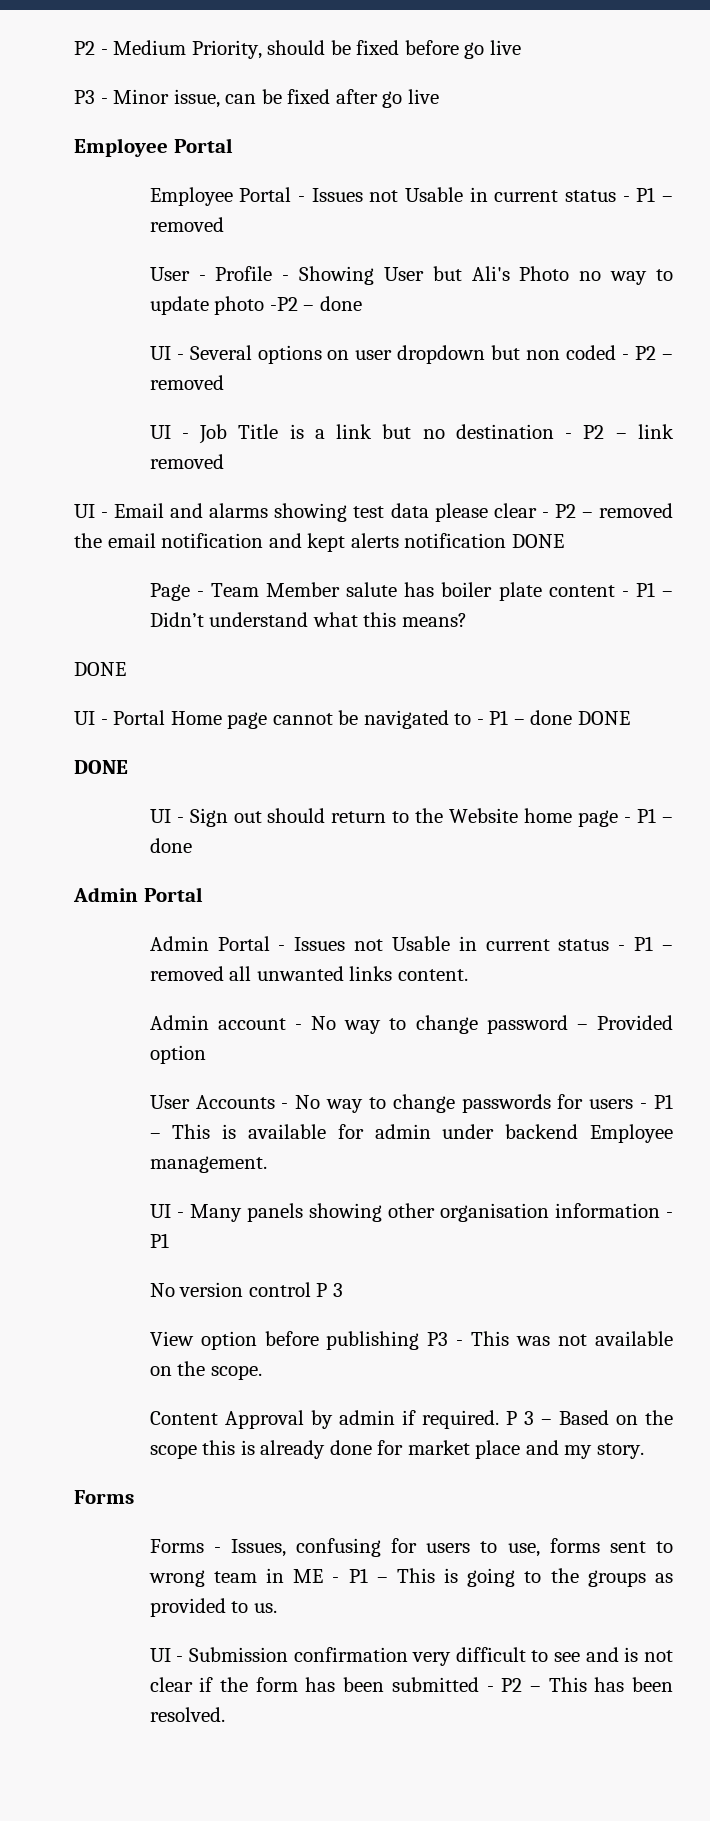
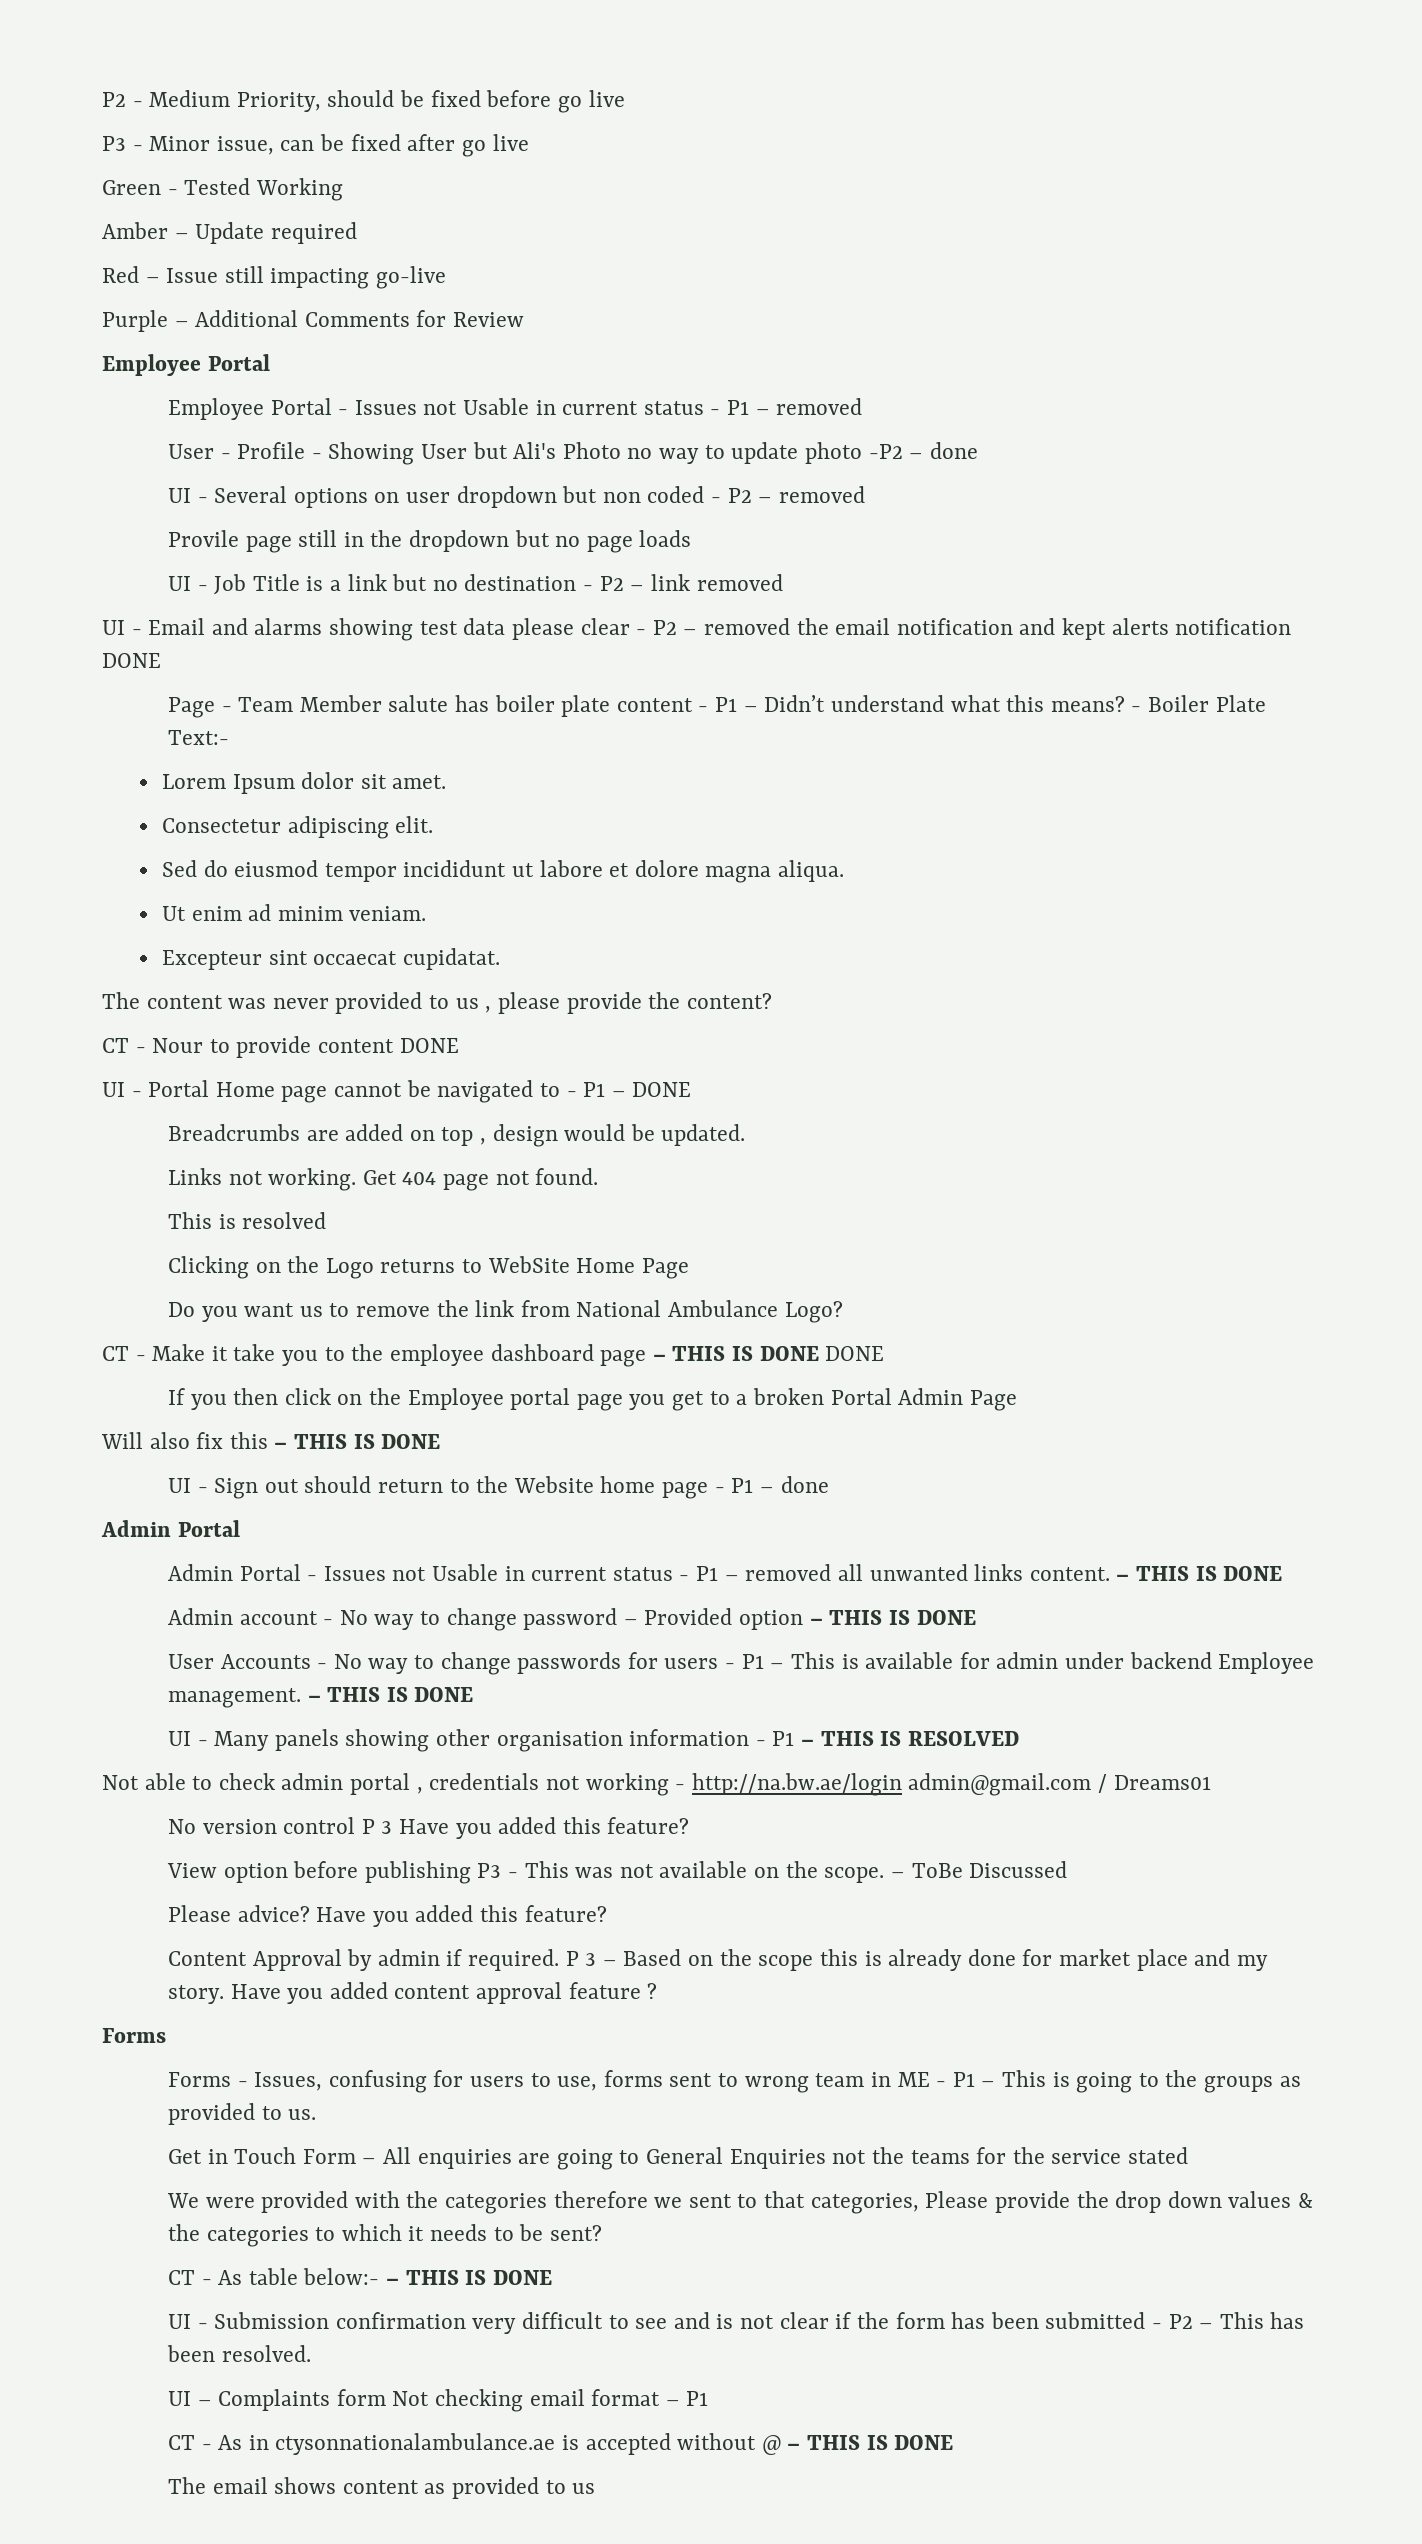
(439, 96) none -> [102,178,343,201] [102,222,357,244] [102,266,447,289] [102,310,525,332] // Green - Tested Working // Amber – Update required // Red – Issue still impacting go-live // Purple – Additional Comments for Review
(224, 382) none -> [167,530,692,553] // Provile page still in the dropdown but no page loads
(467, 620) // -> [1131,695,1266,712] [167,730,229,745] [161,772,447,794] [161,816,434,839] [161,860,845,883] [161,904,427,921] [161,948,500,970] [102,992,772,1014] [102,1036,395,1058] - Boiler Plate Text:- // Lorem Ipsum dolor sit amet. // Consectetur adipiscing elit. // Sed do eiusmod tempor incididunt ut labore et dolore magna aliqua. // Ut enim ad minim veniam. // Excepteur sint occaecat cupidatat. // The content was never provided to us , please provide the content? // CT - Nour to provide content
[530,710,630,725] done DONE // -> [632,1082,692,1097] [167,1124,746,1147] [167,1168,599,1191] [167,1212,327,1229] [167,1256,689,1279] [167,1300,843,1323] [102,1344,885,1367] [167,1388,1017,1411] [101,1432,375,1449] DONE // Breadcrumbs are added on top , design would be updated. // Links not working. Get 404 page not found. // This is resolved // Clicking on the Logo returns to WebSite Home Page // Do you want us to remove the link from National Ambulance Logo? // CT - Make it take you to the employee dashboard page – THIS IS DONE DONE // If you then click on the Employee portal page you get to a broken Portal Admin Page // Will also fix this – THIS IS
(468, 975) none -> [1116,1566,1283,1581] – THIS IS DONE
(206, 1054) none -> [809,1610,976,1625] – THIS IS DONE
(267, 1164) none -> [307,1687,474,1702] – THIS IS DONE
(169, 1240) none -> [801,1731,1019,1746] [102,1773,1211,1796] – THIS IS RESOLVED // Not able to check admin portal , credentials not working - http://na.bw.ae/login admin@gmail.com / Dreams01
(343, 1290) none -> [398,1817,690,1839] Have you added this feature?
(262, 1372) none -> [890,1861,1068,1878] [167,1905,607,1927] – ToBe Discussed // Please advice? Have you added this feature?
(645, 1451) none -> [230,1982,658,2004] Have you added content approval feature ?
(277, 1608) none -> [167,2147,1188,2170] [166,2191,1313,2214] [167,2224,602,2247] [167,2268,552,2285] // Get in Touch Form – All enquiries are going to General Enquiries not the teams for the service stated // We were provided with the categories therefore we sent to that categories, Please provide the drop down values & the categories to which it needs to be sent? // CT - As table below:- – THIS IS DONE
(225, 1714) none -> [167,2389,709,2412] [167,2433,954,2455] [167,2477,596,2499] // UI – Complaints form Not checking email format – P1 // CT - As in ctysonnationalambulance.ae is accepted without @ – THIS IS DONE // The email shows content as provided to us

